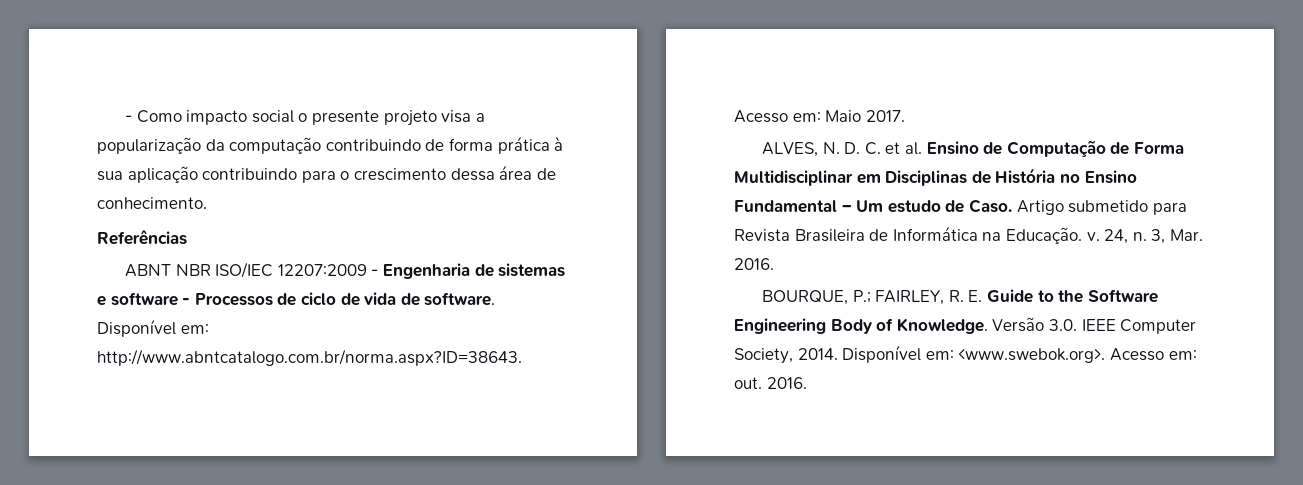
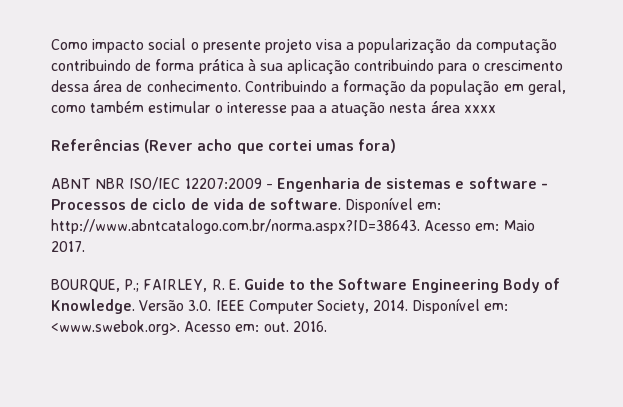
[125,115,133,122] - -> (51, 44) none
[97,230,187,245] // Referências -> [244,80,566,96] [51,101,496,117] [51,139,397,154] Contribuindo a formação da população em geral, como também estimular o interesse paa a atuação nesta área xxxx // Referências (Rever acho que cortei umas fora)
[762,140,1184,157] [734,168,1137,186] [734,199,1187,215] [734,226,1203,244] [734,258,774,270] // ALVES, N. D. C. et al. Ensino de Computação de Forma Multidisciplinar em Disciplinas de História no Ensino Fundamental – Um estudo de Caso. Artigo submetido para Revista Brasileira de Informática na Educação. v. 24, n. 3, Mar. 2016. -> (85, 246) none

